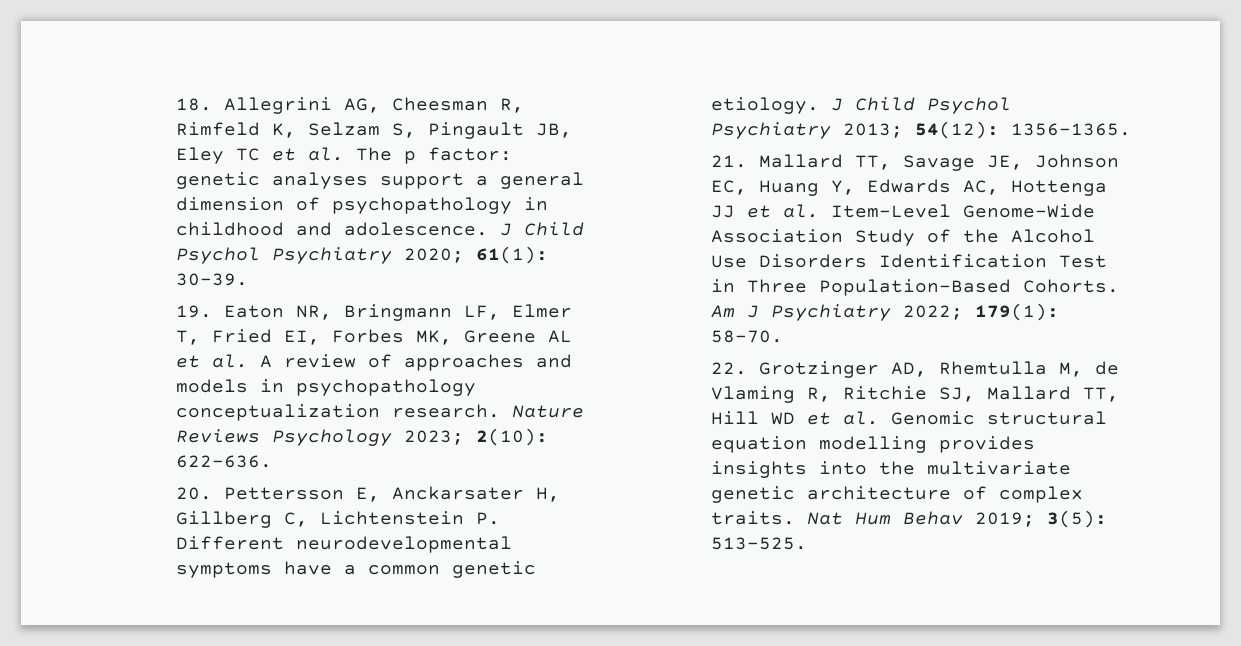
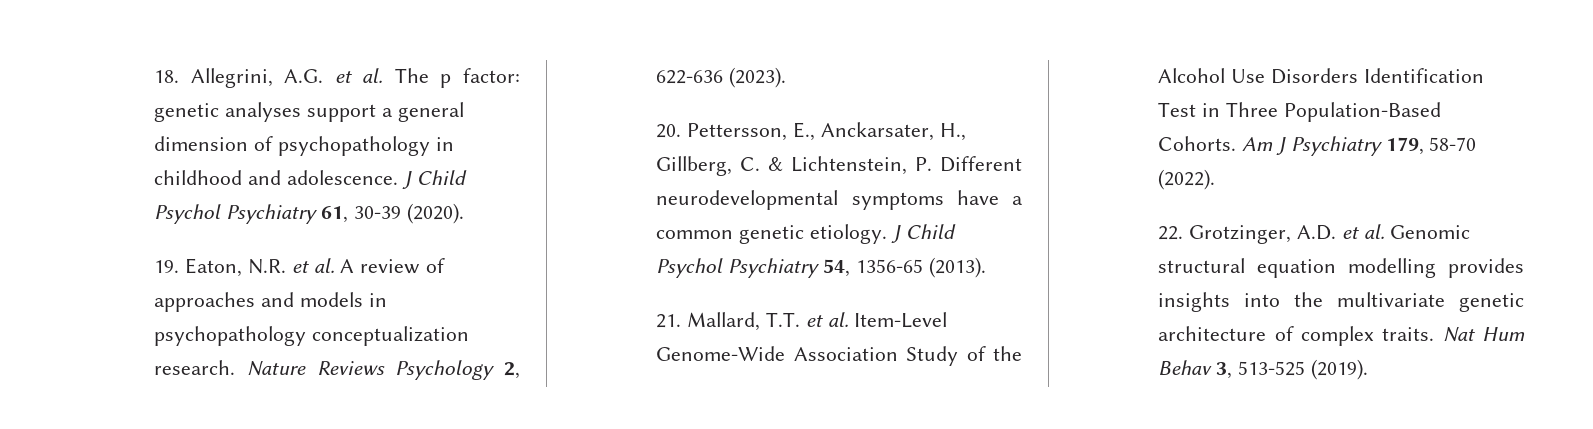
[224,97,525,114] [176,122,573,139] [176,147,261,164] Allegrini AG, Cheesman R, Rimfeld K, Selzam S, Pingault JB, Eley TC -> [190,68,324,88] Allegrini, A.G.
[404,246,549,264] [176,273,249,286] [176,304,573,321] [176,329,573,345] 2020; 61(1): 30-39. // 19. Eaton NR, Bringmann LF, Elmer T, Fried EI, Forbes MK, Greene AL -> [320,203,464,224] [154,258,286,277] 61, 30-39 (2020). // 19. Eaton, N.R.
[404,428,549,446] [176,455,273,468] [176,486,561,502] [176,511,465,528] 2023; 2(10): 622-636. // 20. Pettersson E, Anckarsater H, Gillberg C, Lichtenstein -> [503,362,520,379] [656,67,787,88] [656,122,966,141] [656,156,908,176] 2, 622-636 (2023). // 20. Pettersson, E., Anckarsater, H., Gillberg, C. & Lichtenstein,
[843,121,1132,139] [711,154,1120,171] [711,179,1108,196] [711,205,736,218] 2013; 54(12): 1356-1365. // 21. Mallard TT, Savage JE, Johnson EC, Huang Y, Edwards AC, Hottenga JJ -> [822,257,986,278] [656,312,800,331] 54, 1356-65 (2013). // 21. Mallard, T.T.
[903,303,1060,321] [711,330,784,343] [711,361,1120,378] [711,386,1120,403] [711,411,796,425] 2022; 179(1): 58-70. // 22. Grotzinger AD, Rhemtulla M, de Vlaming R, Ritchie SJ, Mallard TT, Hill WD -> [1385,137,1477,155] [1158,169,1216,190] [1158,225,1336,244] 179, 58-70 (2022). // 22. Grotzinger, A.D.
[975,510,1108,528] [711,537,808,550] 2019; 3(5): 513-525. -> [1216,359,1368,380] 3, 513-525 (2019).

